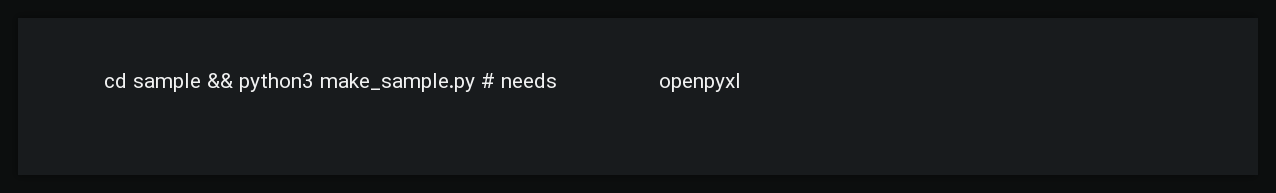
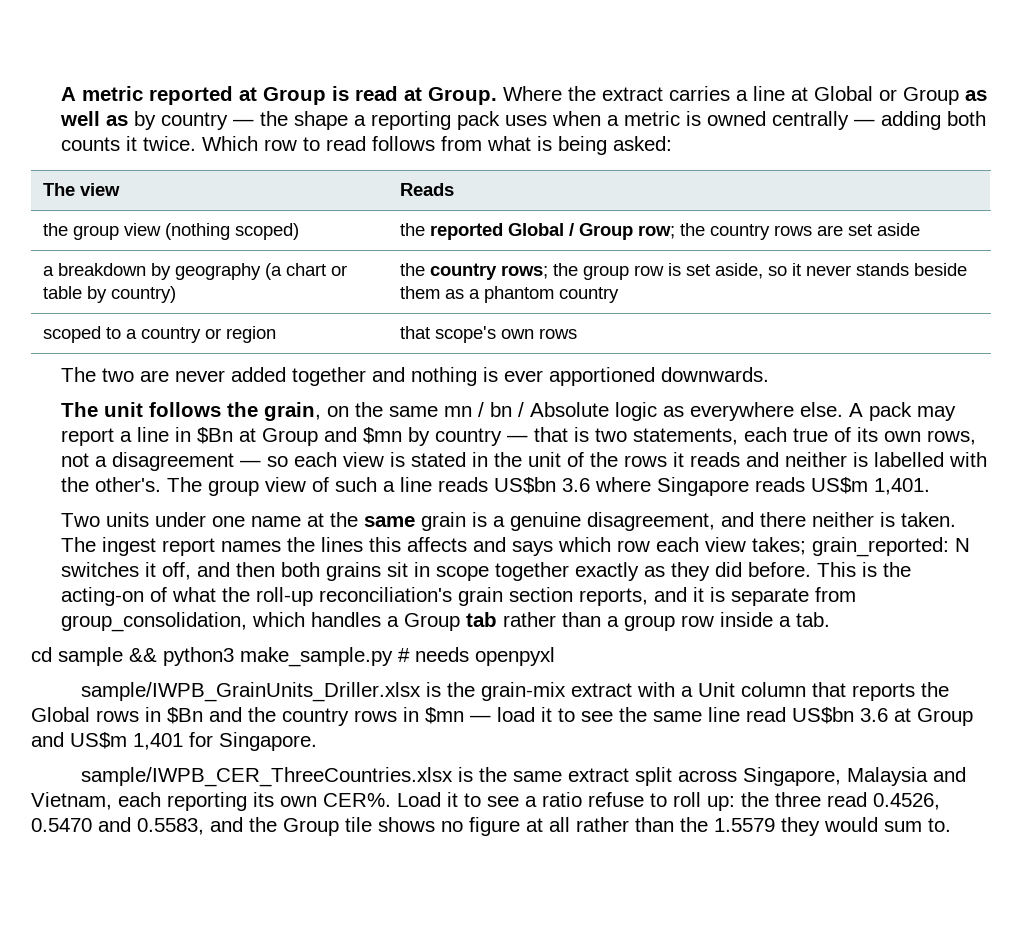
(104, 80) none -> [60,86,987,105] [59,111,986,130] [60,136,672,155] [43,183,121,196] [400,183,455,196] [43,223,300,240] [400,223,921,240] [43,263,348,280] [43,286,177,303] [400,263,968,280] [400,286,620,303] [43,326,277,343] [400,326,578,343] [60,367,769,386] [60,402,956,421] [60,427,976,446] [60,452,987,471] [60,477,930,496] [60,512,956,531] [60,537,970,557] [60,562,911,581] [60,587,856,606] [60,612,830,632] A metric reported at Group is read at Group. Where the extract carries a line at Global or Group as well as by country — the shape a reporting pack uses when a metric is owned centrally — adding both counts it twice. Which row to read follows from what is being asked: // The view | Reads // the group view (nothing scoped) | the reported Global / Group row; the country rows are set aside // a breakdown by geography (a chart or table by country) | the country rows; the group row is set aside, so it never stands beside them as a phantom country // scoped to a country or region | that scope's own rows // The two are never added together and nothing is ever apportioned downwards. // The unit follows the grain, on the same mn / bn / Absolute logic as everywhere else. A pack may report a line in $Bn at Group and $mn by country — that is two statements, each true of its own rows, not a disagreement — so each view is stated in the unit of the rows it reads and neither is labelled with the other's. The group view of such a line reads US$bn 3.6 where Singapore reads US$m 1,401. // Two units under one name at the same grain is a genuine disagreement, and there neither is taken. The ingest report names the lines this affects and says which row each view takes; grain_reported: N switches it off, and then both grains sit in scope together exactly as they did before. This is the acting-on of what the roll-up reconciliation's grain section reports, and it is separate from group_consolidation, which handles a Group tab rather than a group row inside a tab. //
(741, 82) none -> [80,682,949,702] [31,707,973,726] [31,732,317,751] [80,767,966,787] [31,792,940,811] [31,817,951,836] // sample/IWPB_GrainUnits_Driller.xlsx is the grain-mix extract with a Unit column that reports the Global rows in $Bn and the country rows in $mn — load it to see the same line read US$bn 3.6 at Group and US$m 1,401 for Singapore. // sample/IWPB_CER_ThreeCountries.xlsx is the same extract split across Singapore, Malaysia and Vietnam, each reporting its own CER%. Load it to see a ratio refuse to roll up: the three read 0.4526, 0.5470 and 0.5583, and the Group tile shows no figure at all rather than the 1.5579 they would sum to.

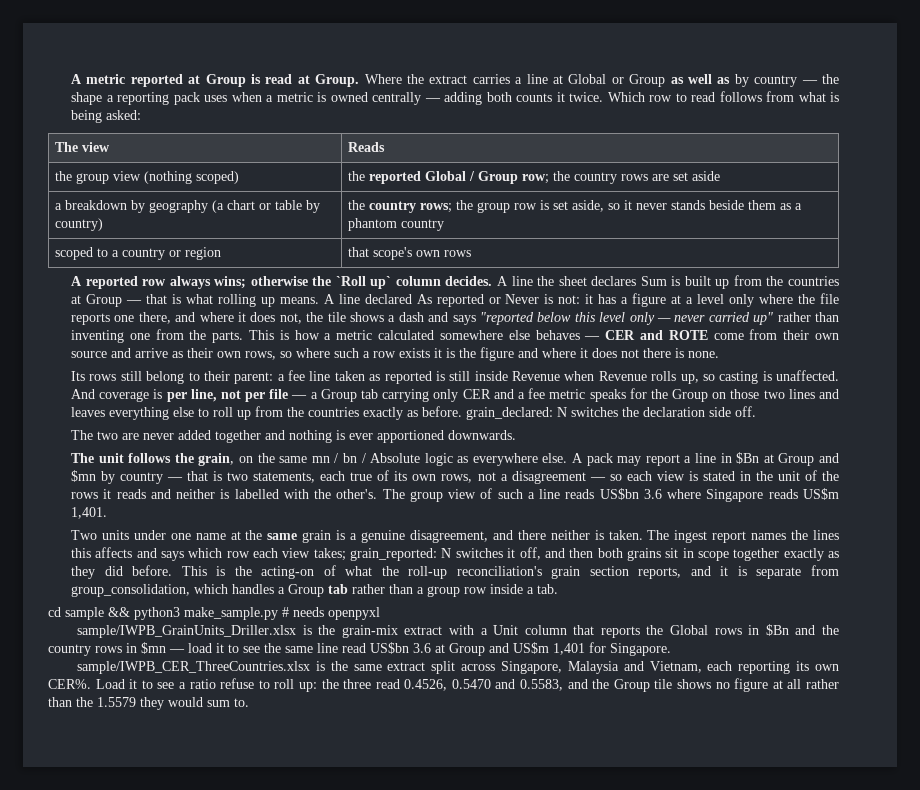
(578, 333) none -> [71,275,839,289] [71,293,840,307] [71,312,839,325] [71,329,840,343] [71,347,720,361] [71,370,840,384] [71,388,839,402] [71,406,757,420] // A reported row always wins; otherwise the `Roll up` column decides. A line the sheet declares Sum is built up from the countries at Group — that is what rolling up means. A line declared As reported or Never is not: it has a figure at a level only where the file reports one there, and where it does not, the tile shows a dash and says "reported below this level only — never carried up" rather than inventing one from the parts. This is how a metric calculated somewhere else behaves — CER and ROTE come from their own source and arrive as their own rows, so where such a row exists it is the figure and where it does not there is none. // Its rows still belong to their parent: a fee line taken as reported is still inside Revenue when Revenue rolls up, so casting is unaffected. And coverage is per line, not per file — a Group tab carrying only CER and a fee metric speaks for the Group on those two lines and leaves everything else to roll up from the countries exactly as before. grain_declared: N switches the declaration side off.

